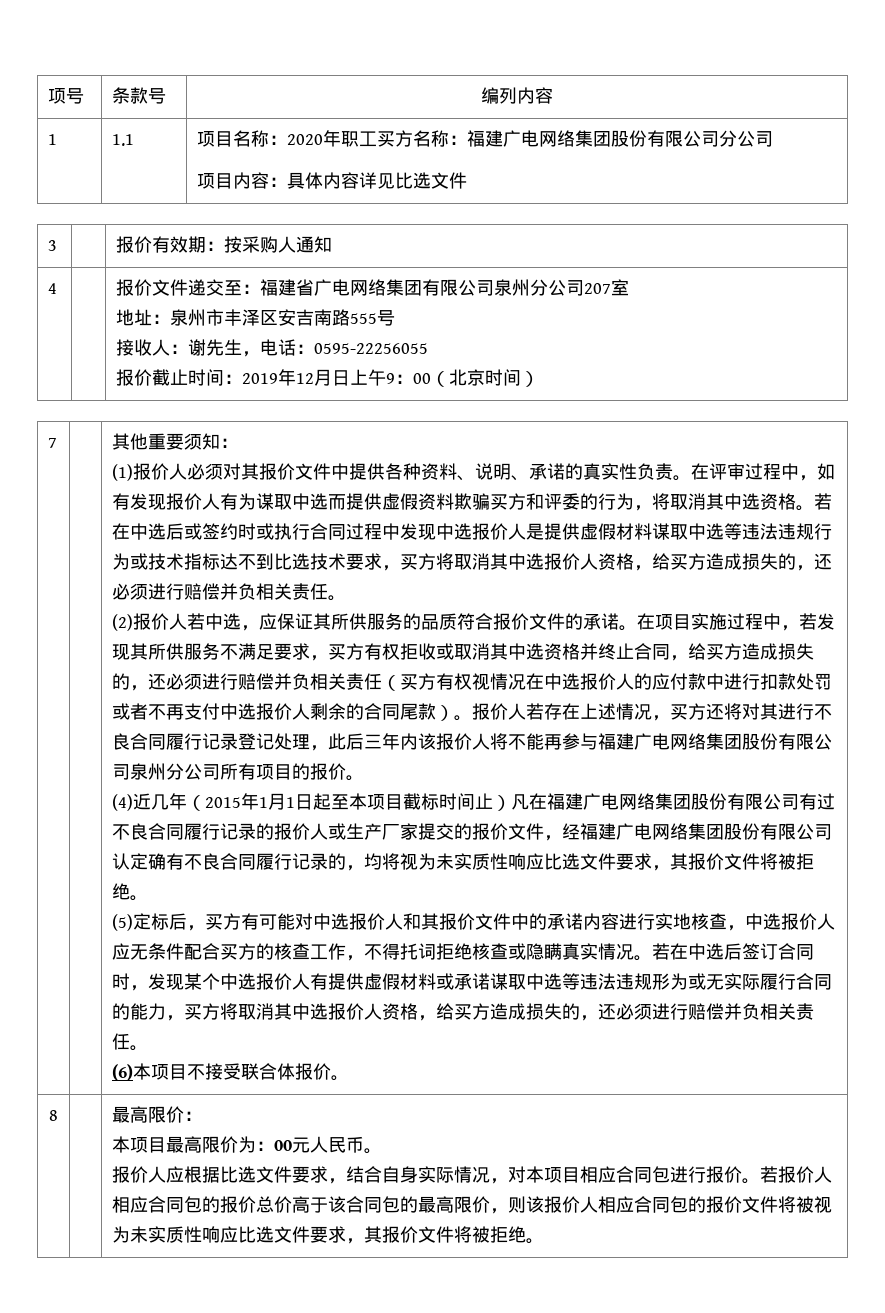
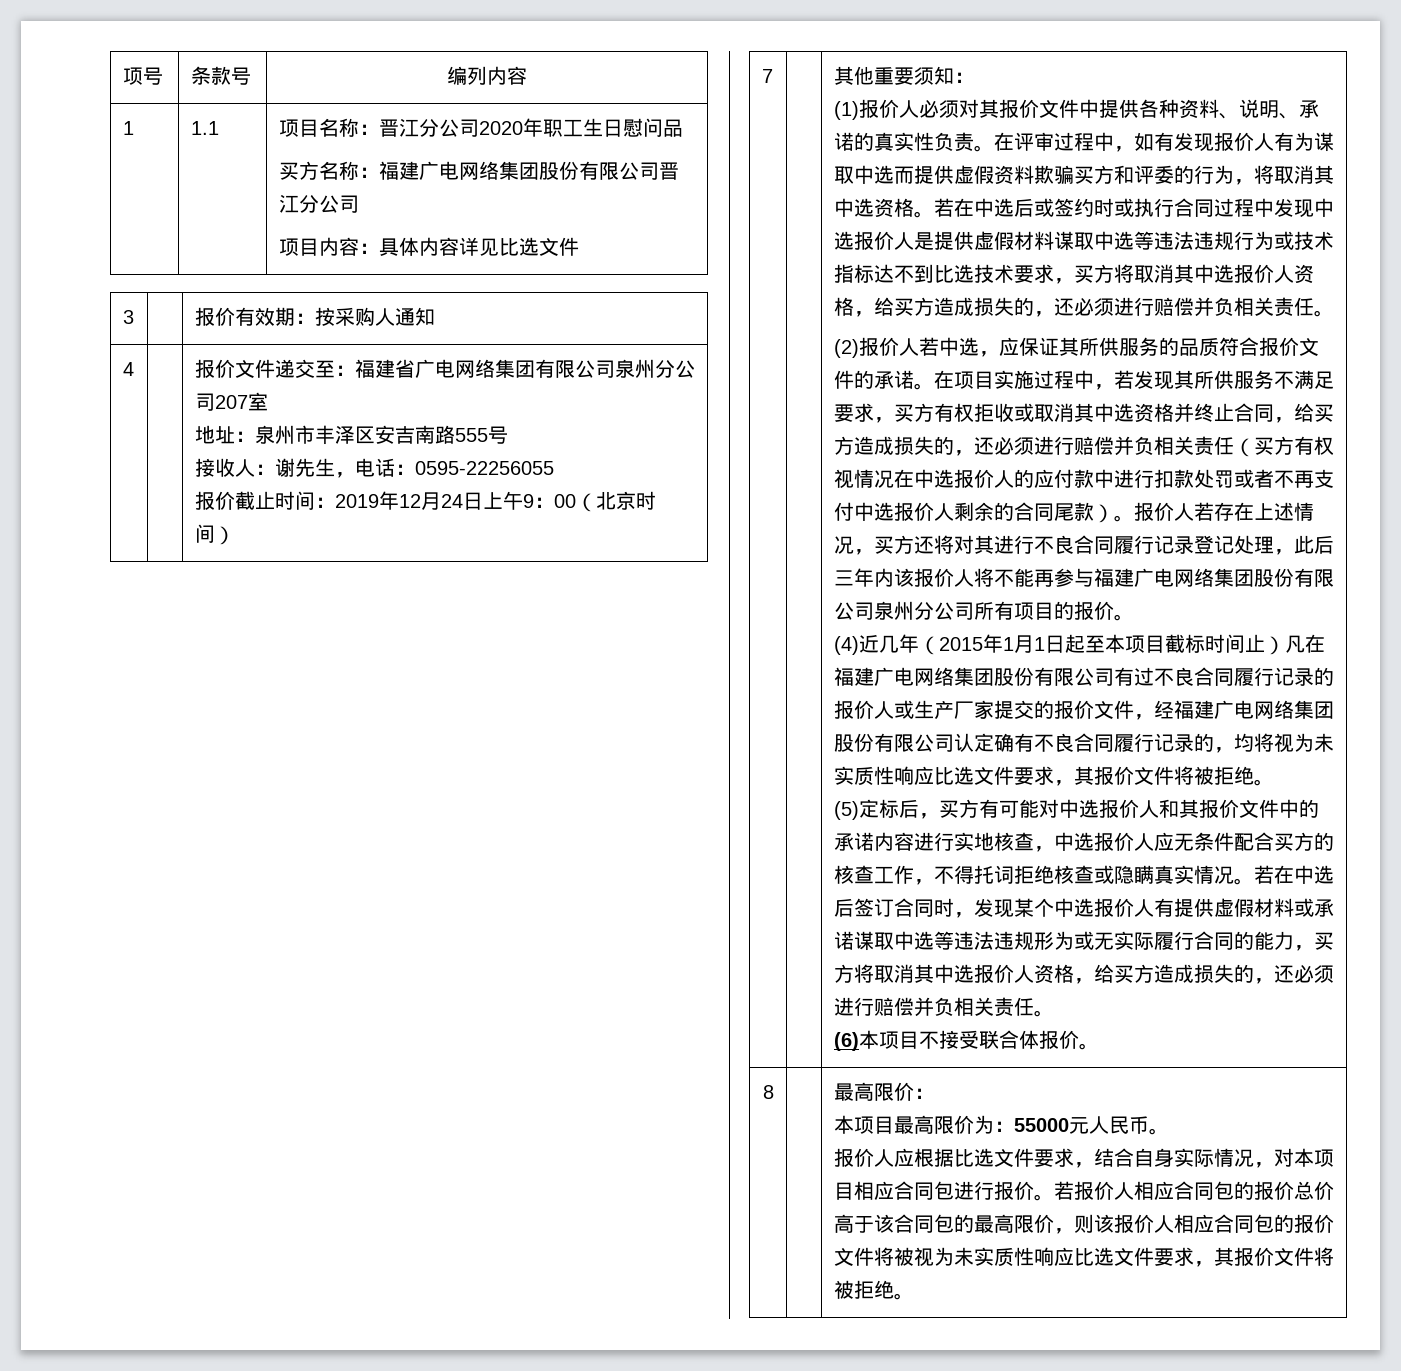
[287,130,378,147] 2020年职工 -> [378,118,683,137] 晋江分公司2020年职工生日慰问品 //
(720, 139) none -> [658,162,679,180] [278,194,299,213] 晋江
(333, 377) none -> [440,494,463,508] 24
[274,1140,293,1151] 00 -> [1013,1118,1069,1132] 55000

